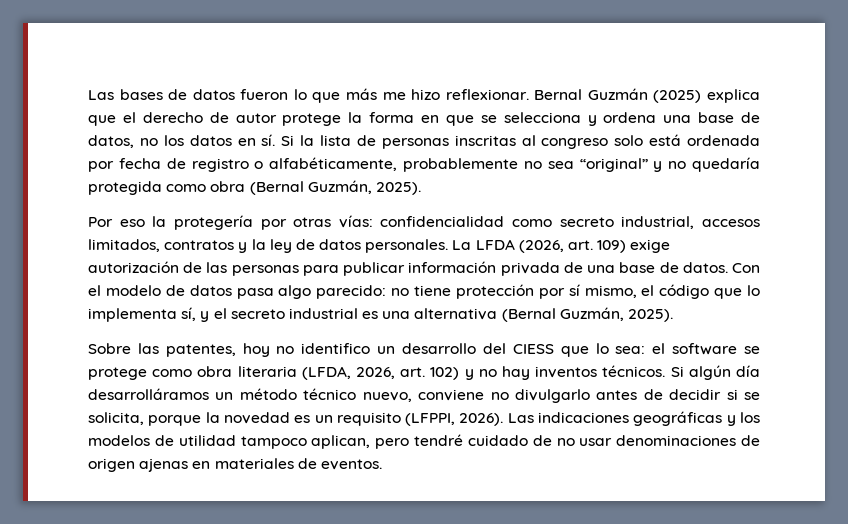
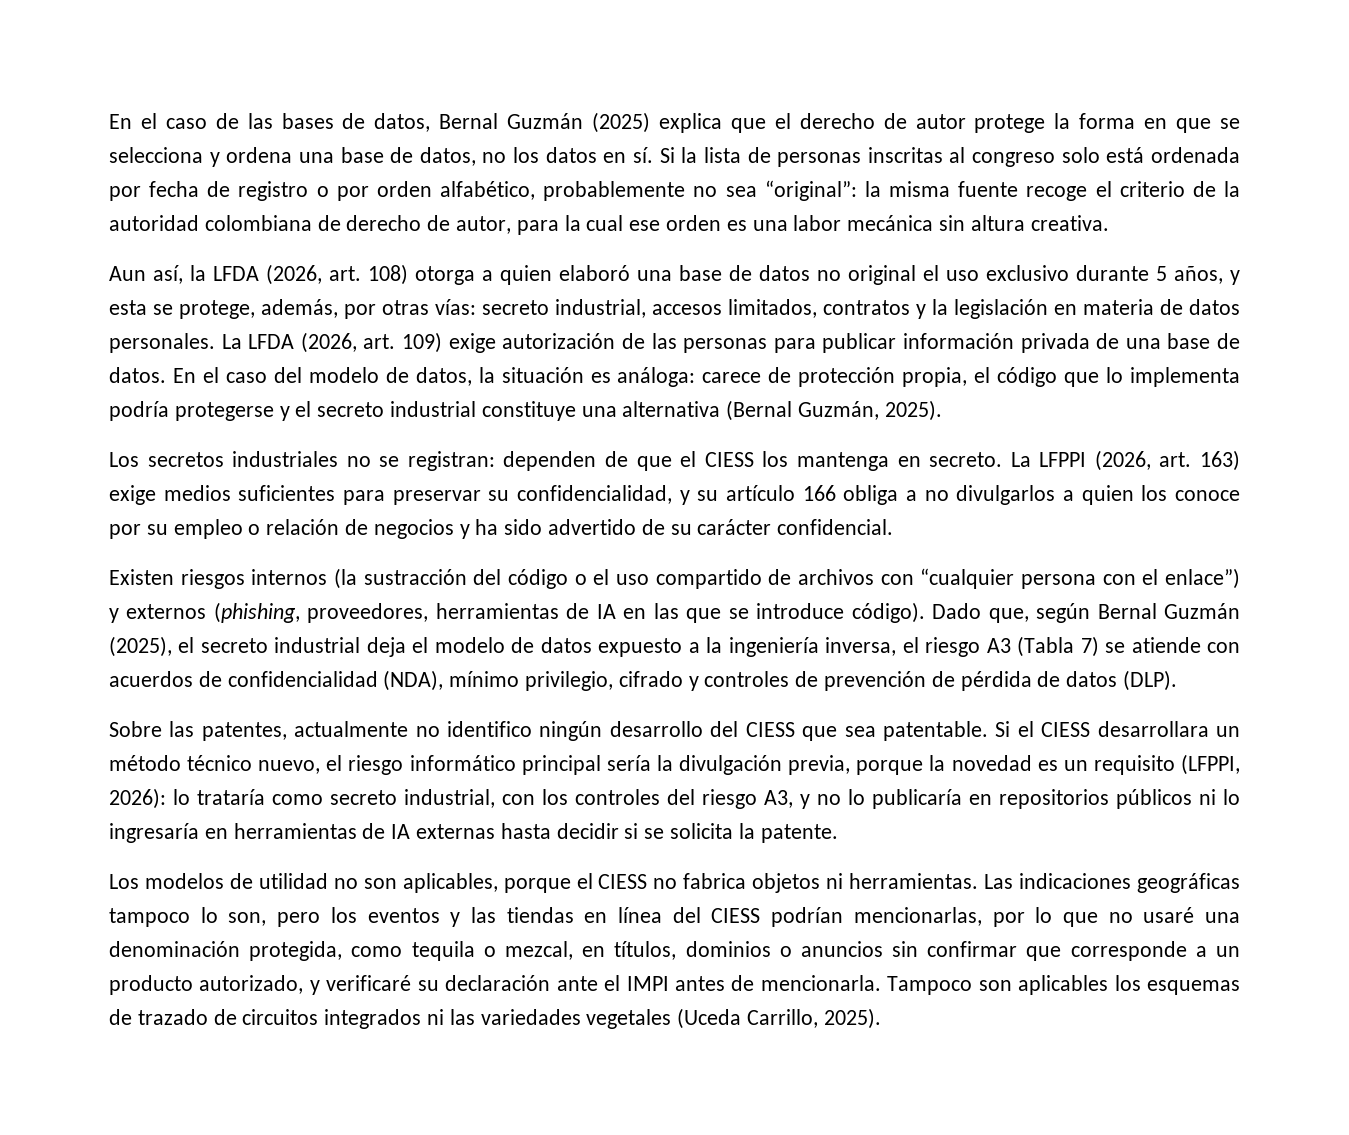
[88,88,529,103] Las bases de datos fueron lo que más me hizo reflexionar. -> [109,113,431,132] En el caso de las bases de datos,
[269,157,761,172] [88,180,421,195] [88,215,253,230] alfabéticamente, probablemente no sea “original” y no quedaría protegida como obra (Bernal Guzmán, 2025). // Por eso la protegería -> [336,180,1240,201] [109,215,1109,235] [109,264,1240,285] [109,299,338,319] por orden alfabético, probablemente no sea “original”: la misma fuente recoge el criterio de la autoridad colombiana de derecho de autor, para la cual ese orden es una labor mecánica sin altura creativa. // Aun así, la LFDA (2026, art. 108) otorga a quien elaboró una base de datos no original el uso exclusivo durante 5 años, y esta se protege, además,
[380,216,553,227] confidencialidad como -> (476, 307) none
[269,239,292,253] ley -> [954,299,1154,319] legislación en materia
[732,263,761,273] [88,284,637,299] Con el modelo de datos pasa algo parecido: no tiene protección por sí mismo, -> [172,367,968,387] En el caso del modelo de datos, la situación es análoga: carece de protección propia,
[181,307,197,321] sí, -> [109,401,274,421] podría protegerse
[362,311,379,319] es -> [481,401,576,421] constituye
(674, 315) none -> [109,450,1240,471] [109,485,1240,505] [109,519,894,539] [109,568,1240,589] [109,602,1241,623] [109,636,1240,657] [109,670,1178,691] // Los secretos industriales no se registran: dependen de que el CIESS los mantenga en secreto. La LFPPI (2026, art. 163) exige medios suficientes para preservar su confidencialidad, y su artículo 166 obliga a no divulgarlos a quien los conoce por su empleo o relación de negocios y ha sido advertido de su carácter confidencial. // Existen riesgos internos (la sustracción del código o el uso compartido de archivos con “cualquier persona con el enlace”) y externos (phishing, proveedores, herramientas de IA en las que se introduce código). Dado que, según Bernal Guzmán (2025), el secreto industrial deja el modelo de datos expuesto a la ingeniería inversa, el riesgo A3 (Tabla 7) se atiende con acuerdos de confidencialidad (NDA), mínimo privilegio, cifrado y controles de prevención de pérdida de datos (DLP).
[242,343,270,357] hoy -> [294,721,409,737] actualmente
[377,346,396,354] un -> [539,721,603,741] ningún
[595,343,761,355] [88,365,760,380] [88,388,760,403] [88,412,144,425] lo sea: el software se protege como obra literaria (LFDA, 2026, art. 102) y no hay inventos técnicos. Si algún día desarrolláramos un método técnico nuevo, conviene no divulgarlo antes de decidir si se solicita, -> [844,721,1240,741] [109,755,851,775] sea patentable. Si el CIESS desarrollara un método técnico nuevo, el riesgo informático principal sería la divulgación previa,
[459,411,760,426] [88,434,760,449] [88,458,382,472] 2026). Las indicaciones geográficas y los modelos de utilidad tampoco aplican, pero tendré cuidado de no usar denominaciones de origen ajenas en materiales de eventos. -> [109,788,1240,809] [109,823,838,843] [109,873,1241,893] [109,907,1241,927] [109,941,1240,961] [109,975,1240,995] [109,1008,881,1029] 2026): lo trataría como secreto industrial, con los controles del riesgo A3, y no lo publicaría en repositorios públicos ni lo ingresaría en herramientas de IA externas hasta decidir si se solicita la patente. // Los modelos de utilidad no son aplicables, porque el CIESS no fabrica objetos ni herramientas. Las indicaciones geográficas tampoco lo son, pero los eventos y las tiendas en línea del CIESS podrían mencionarlas, por lo que no usaré una denominación protegida, como tequila o mezcal, en títulos, dominios o anuncios sin confirmar que corresponde a un producto autorizado, y verificaré su declaración ante el IMPI antes de mencionarla. Tampoco son aplicables los esquemas de trazado de circuitos integrados ni las variedades vegetales (Uceda Carrillo, 2025).

